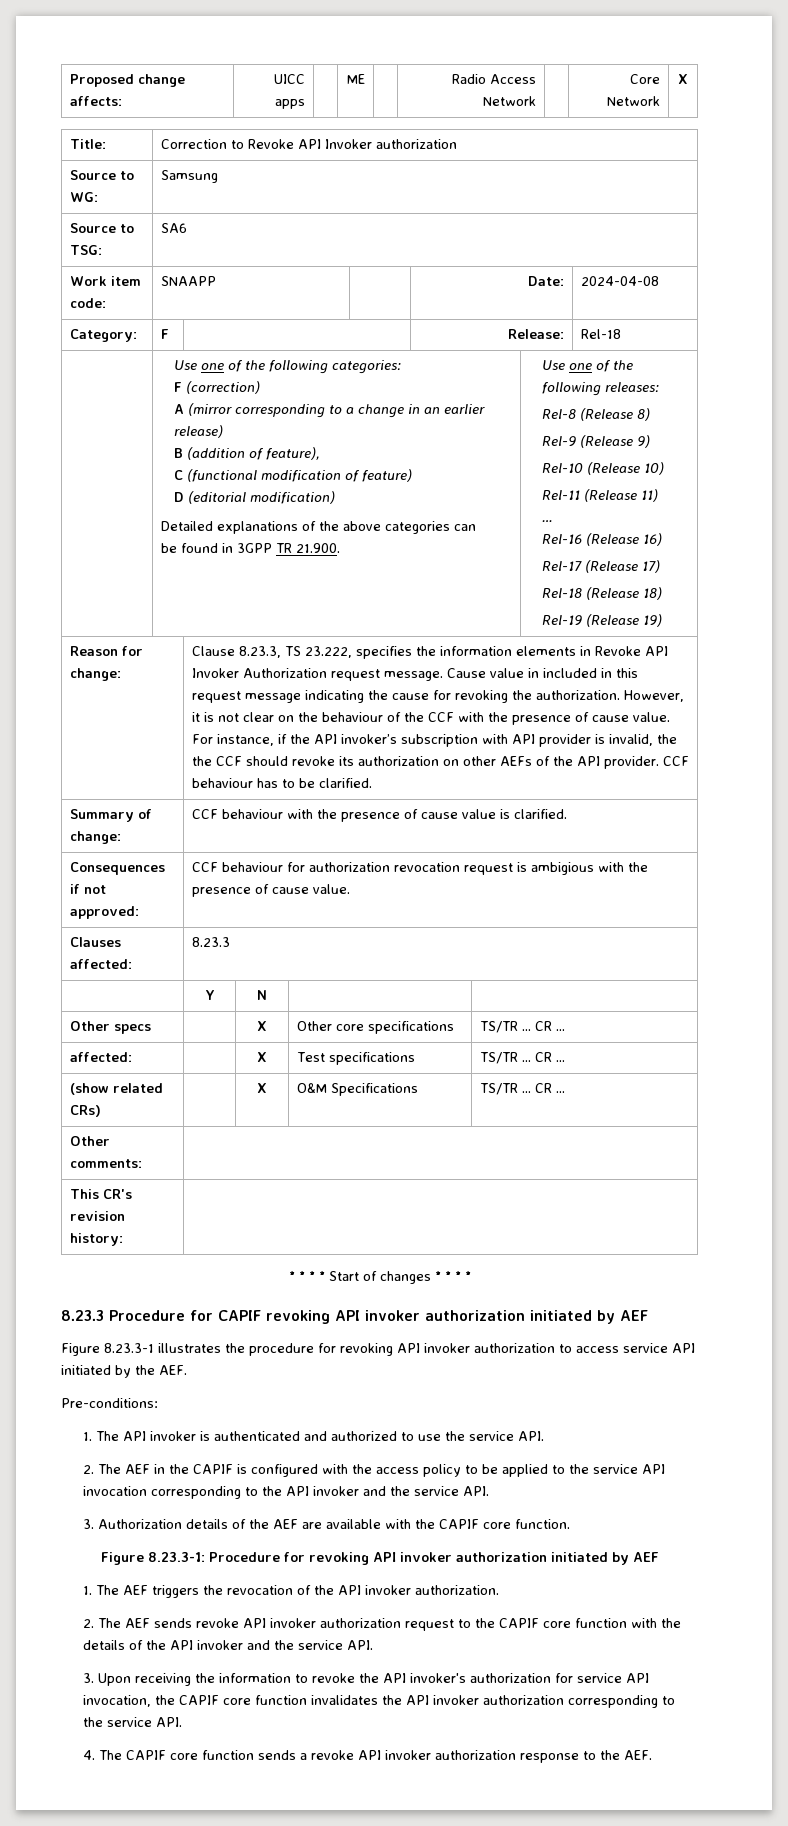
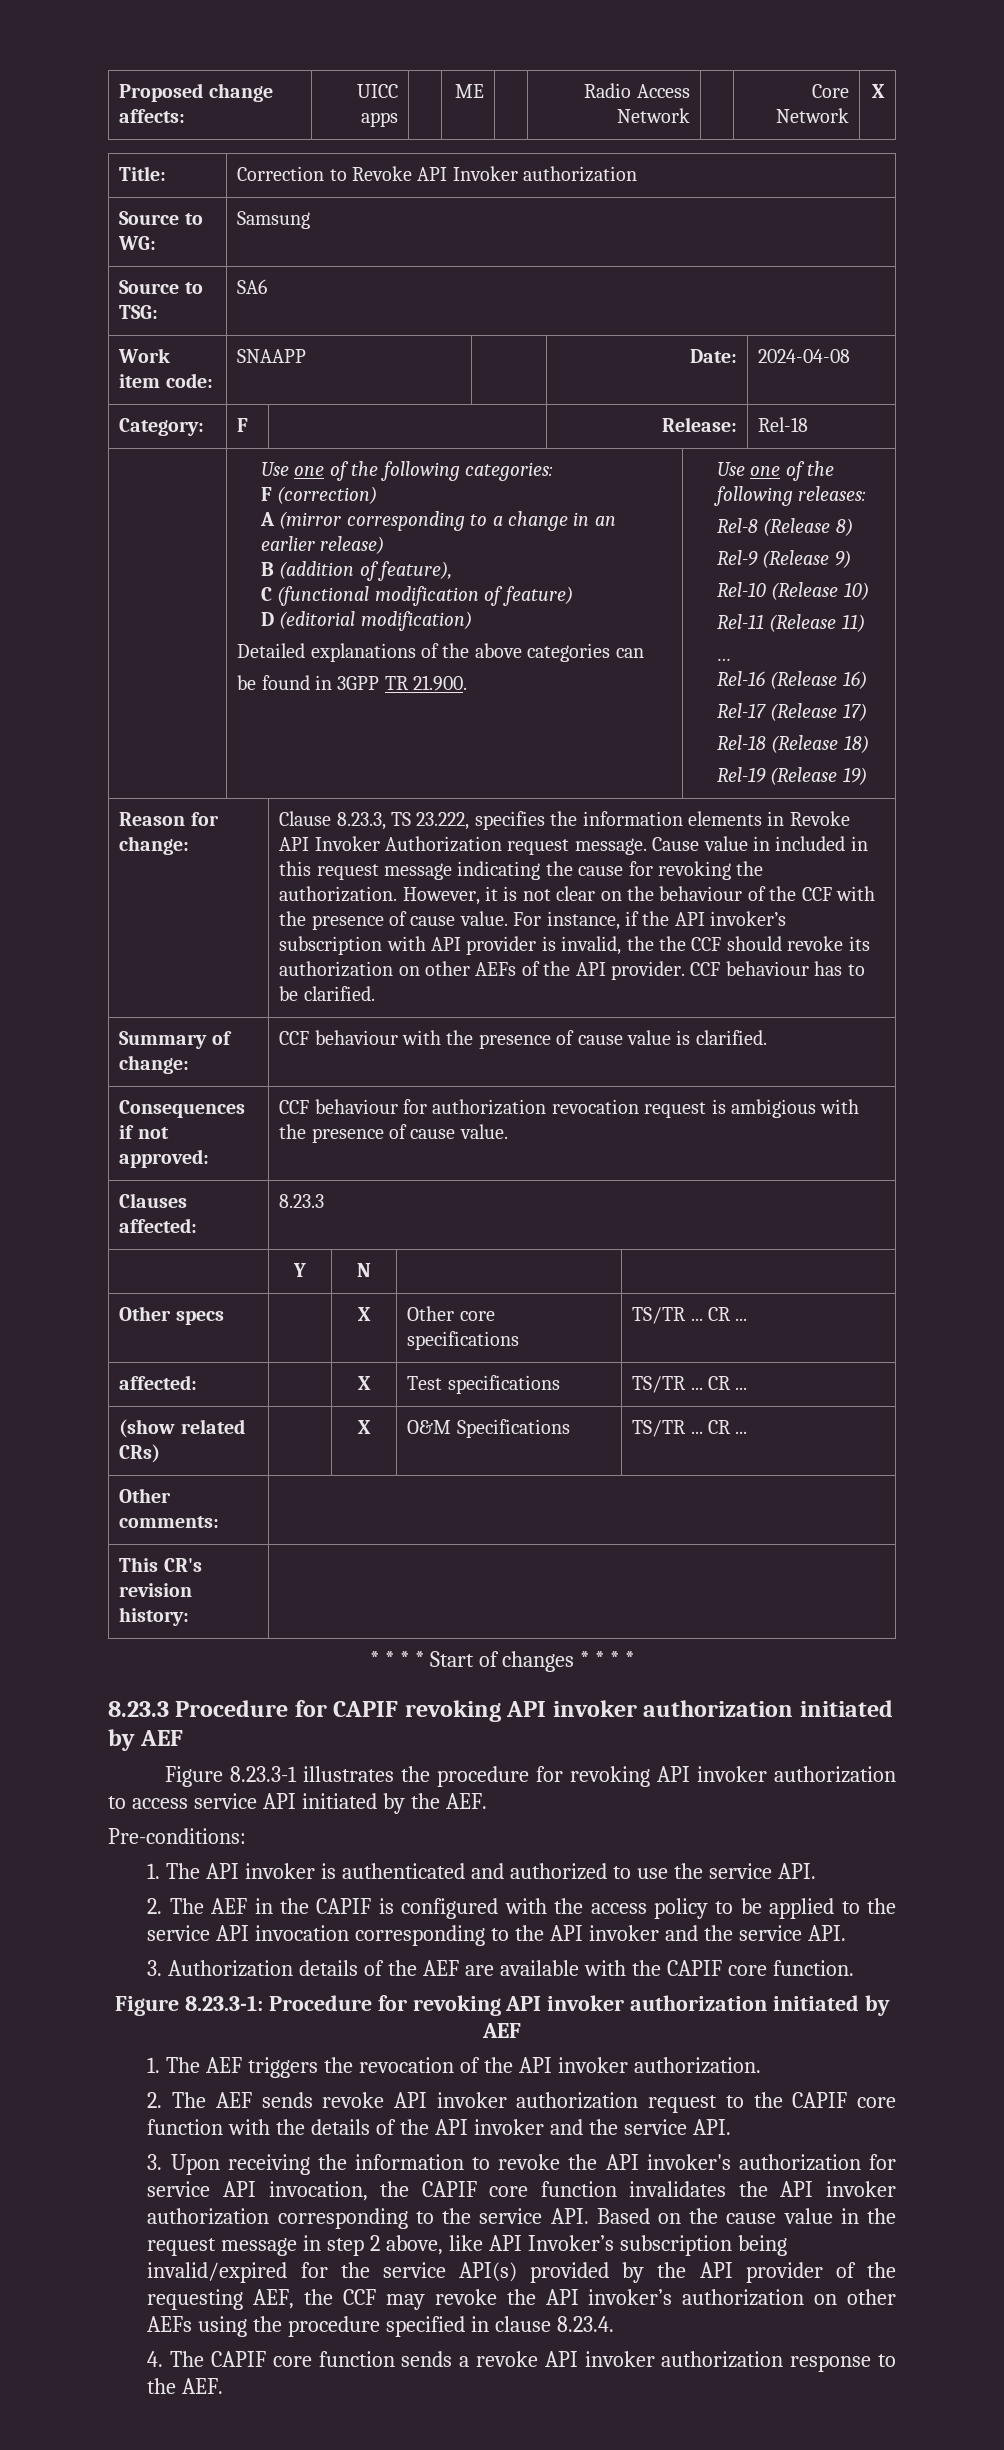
(183, 1722) none -> [596,2208,897,2224] [147,2235,787,2256] [147,2262,897,2283] [147,2289,896,2310] [147,2316,615,2337] Based on the cause value in the request message in step 2 above, like API Invoker’s subscription being invalid/expired for the service API(s) provided by the API provider of the requesting AEF, the CCF may revoke the API invoker’s authorization on other AEFs using the procedure specified in clause 8.23.4.

